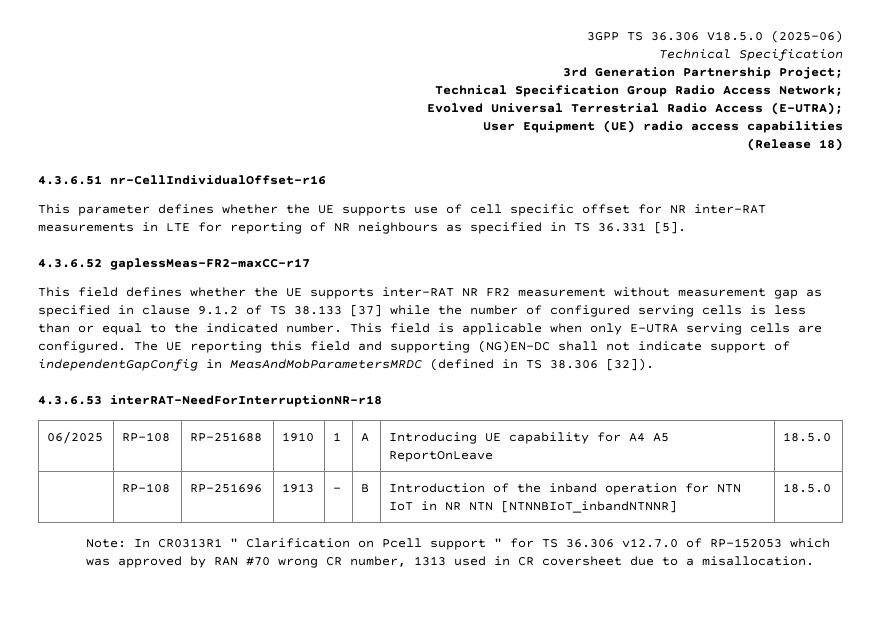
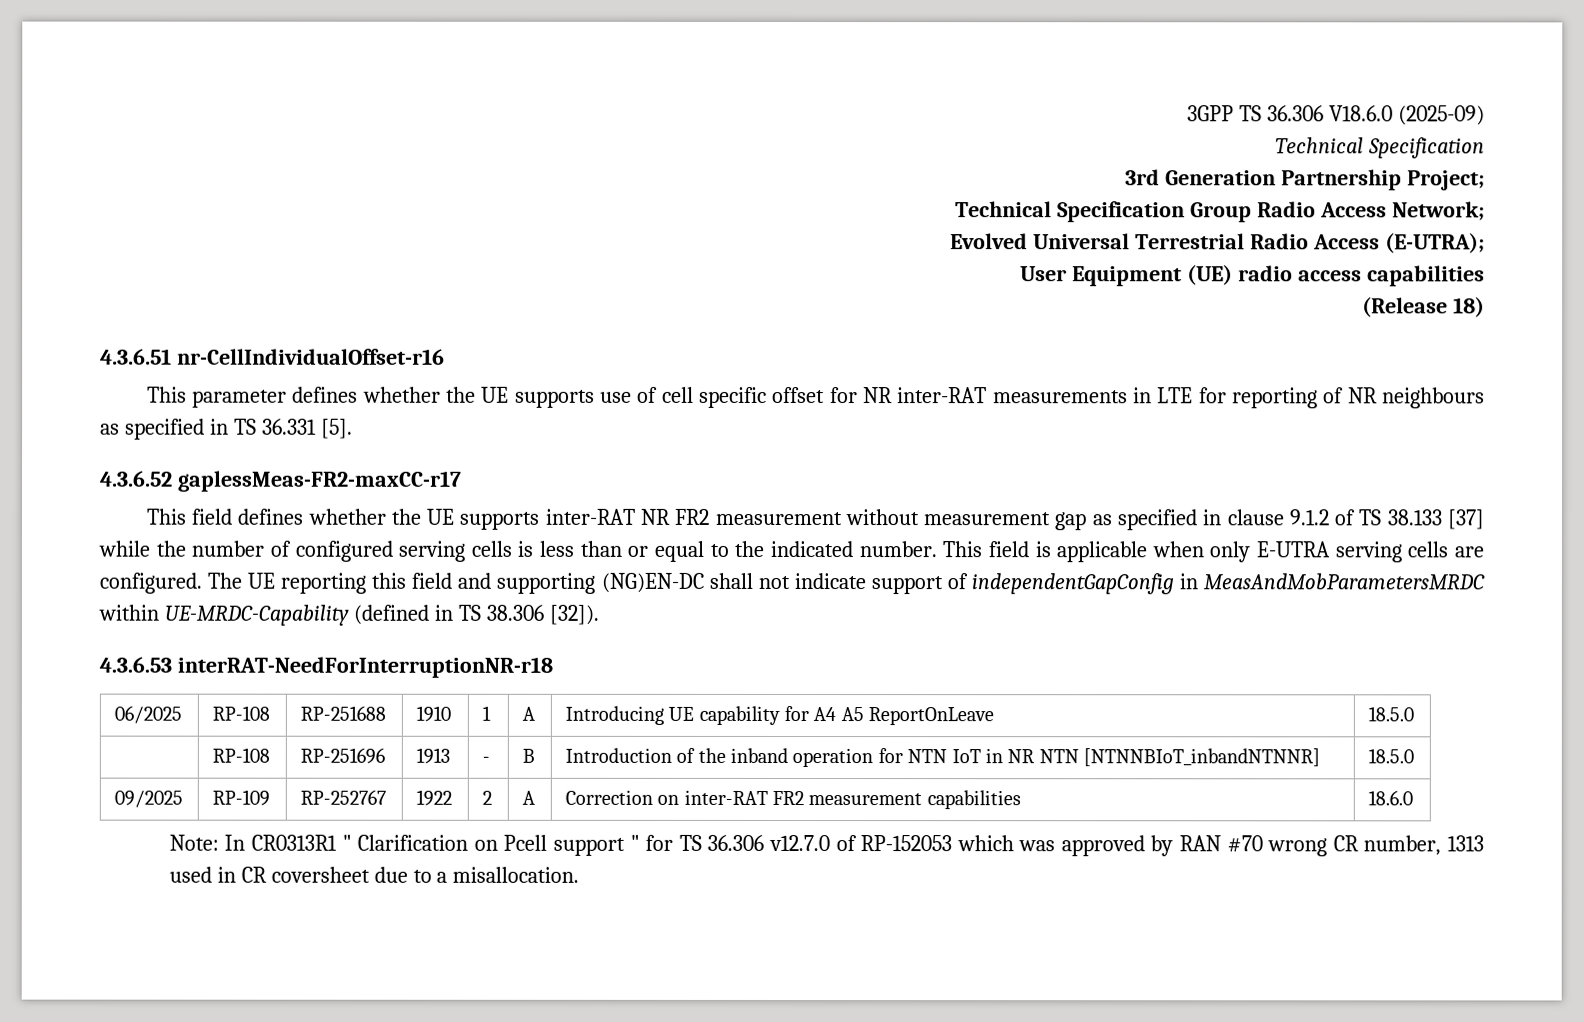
[707,30,843,43] V18.5.0 (2025-06) -> [1329,105,1486,126] V18.6.0 (2025-09)
(422, 364) none -> [98,604,349,626] within UE-MRDC-Capability
(832, 488) none -> [113,790,183,808] [211,789,270,806] [299,789,386,805] [415,789,452,806] [481,790,492,805] [521,790,535,805] [564,789,1021,810] [1367,790,1413,806] // 09/2025 | RP-109 | RP-252767 | 1922 | 2 | A | Correction on inter-RAT FR2 measurement capabilities | 18.6.0

